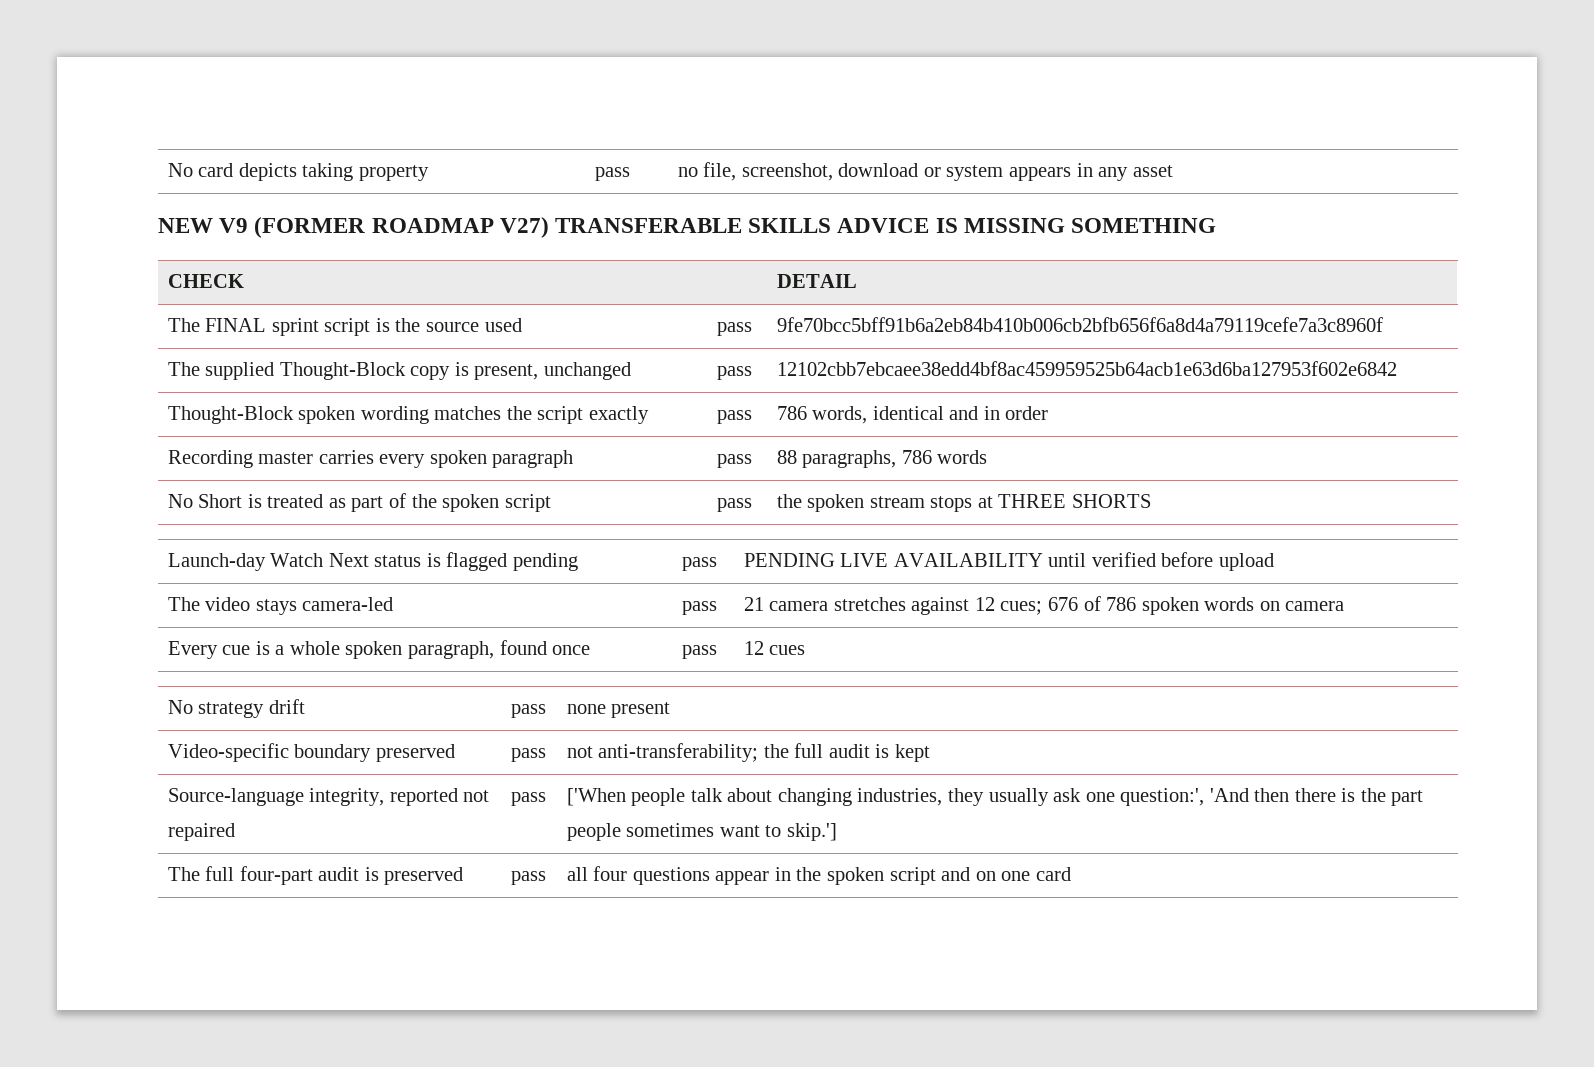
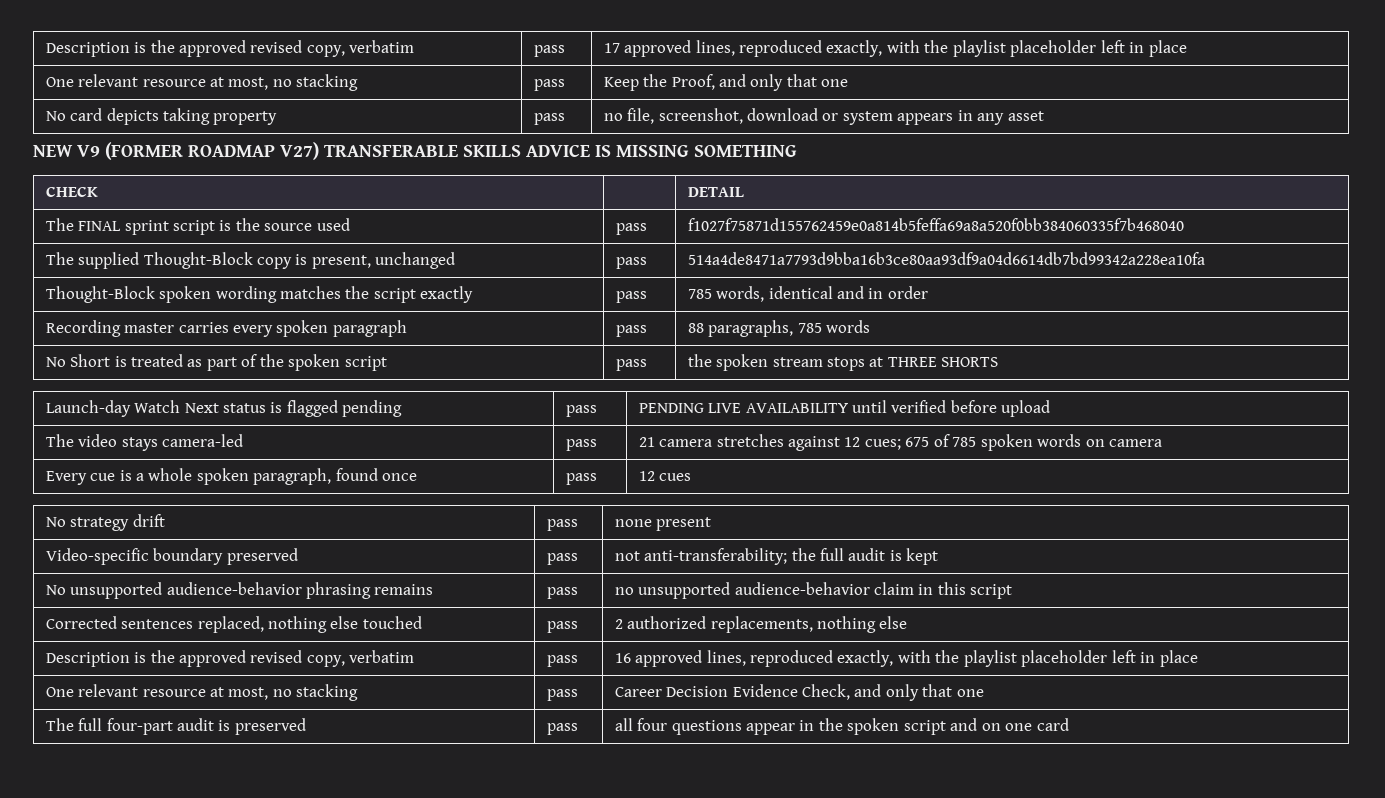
(167, 170) none -> [45,40,415,57] [533,45,565,57] [603,40,1187,57] [45,74,359,91] [533,79,565,91] [603,74,849,91] Description is the approved revised copy, verbatim | pass | 17 approved lines, reproduced exactly, with the playlist placeholder left in place // One relevant resource at most, no stacking | pass | Keep the Proof, and only that one //
[776,317,1383,332] 9fe70bcc5bff91b6a2eb84b410b006cb2bfb656f6a8d4a79119cefe7a3c8960f -> [687,218,1184,231] f1027f75871d155762459e0a814b5feffa69a8a520f0bb384060335f7b468040
[776,361,1397,376] 12102cbb7ebcaee38edd4bf8ac459959525b64acb1e63d6ba127953f602e6842 -> [687,252,1205,265] 514a4de8471a7793d9bba16b3ce80aa93df9a04d6614db7bd99342a228ea10fa
[776,406,807,420] 786 -> [687,289,712,299] 785
[901,450,932,464] 786 -> [797,323,822,333] 785
[1047,596,1137,611] 676 of 786 -> [905,434,977,447] 675 of 785
[167,788,490,806] [167,823,235,841] [510,792,546,806] [566,788,1424,806] [566,823,837,841] Source-language integrity, reported not repaired | pass | ['When people talk about changing industries, they usually ask one question:', 'And then there is the part people sometimes want to skip.'] -> [45,582,434,599] [546,587,578,599] [614,582,1013,599] [45,616,422,633] [546,621,578,633] [614,616,908,633] [45,650,415,667] [546,655,578,667] [614,650,1198,667] [45,684,359,701] [546,689,578,701] [614,684,984,701] No unsupported audience-behavior phrasing remains | pass | no unsupported audience-behavior claim in this script // Corrected sentences replaced, nothing else touched | pass | 2 authorized replacements, nothing else // Description is the approved revised copy, verbatim | pass | 16 approved lines, reproduced exactly, with the playlist placeholder left in place // One relevant resource at most, no stacking | pass | Career Decision Evidence Check, and only that one

